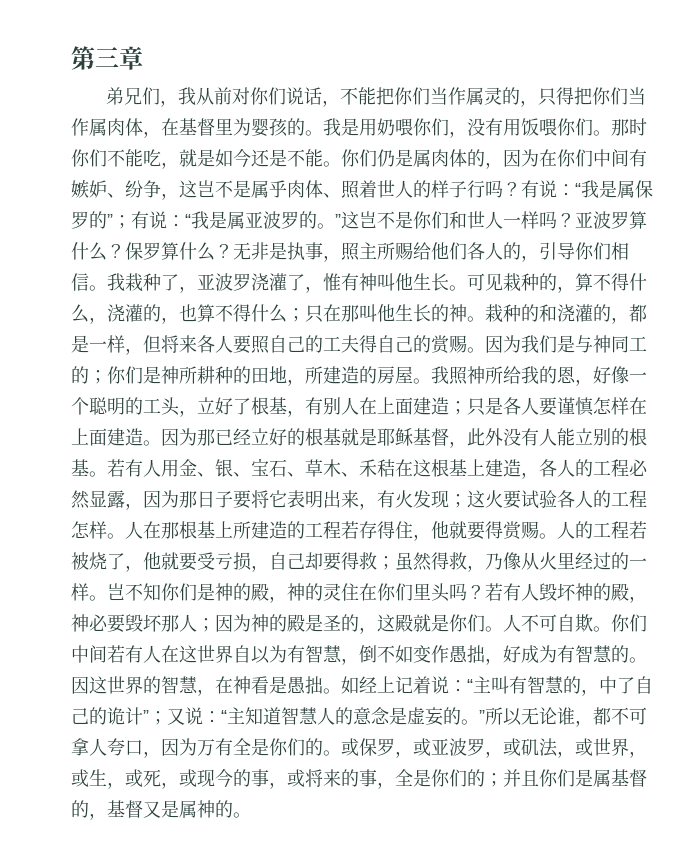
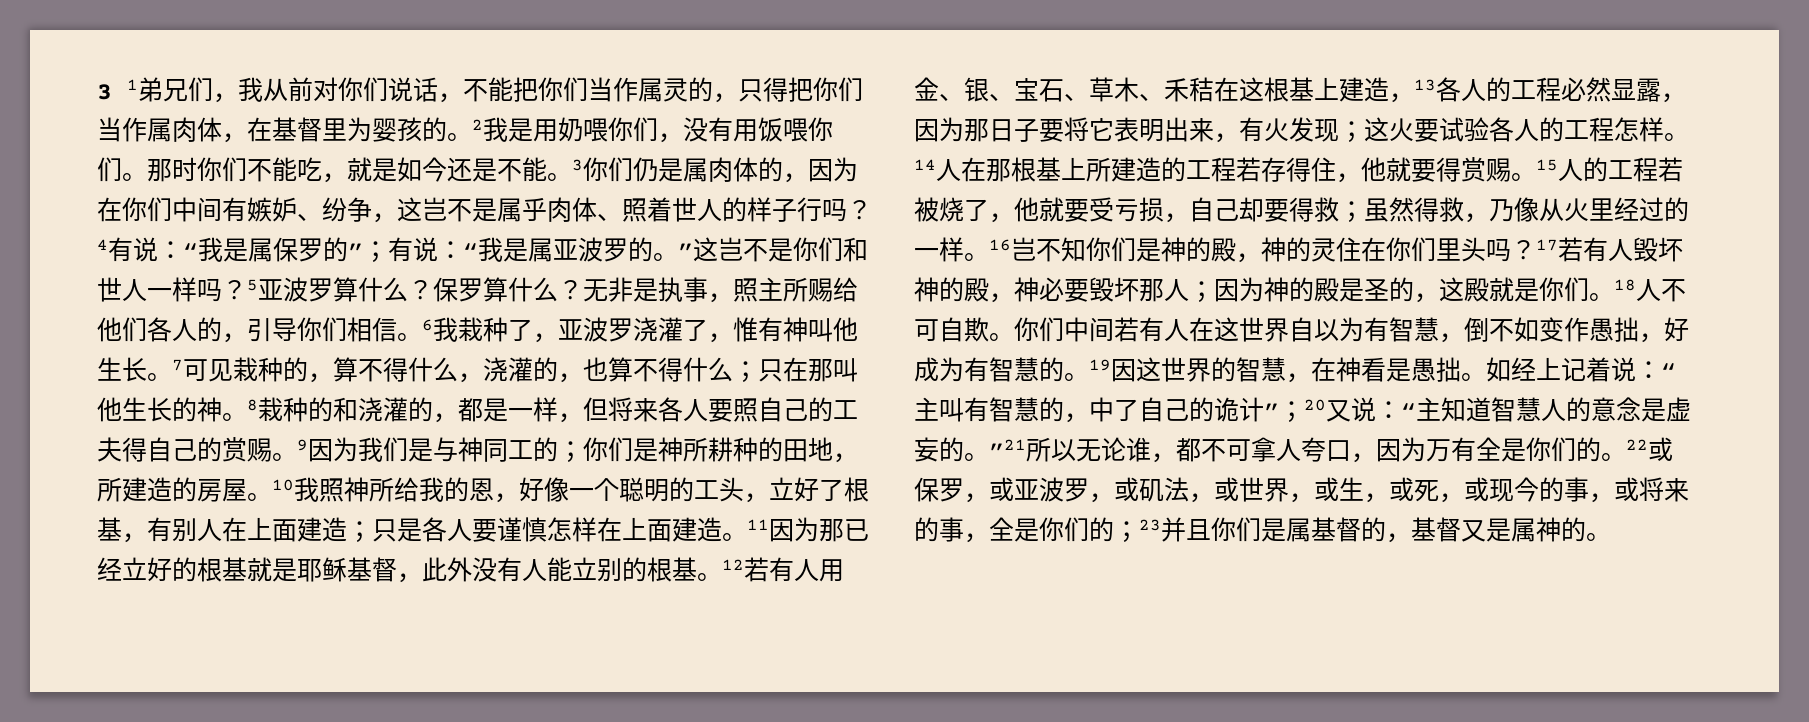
[71,46,143,70] 第三章 // -> [97,79,138,100] 3 1
(323, 133) none -> [472,119,483,130] 2
(341, 164) none -> [572,159,583,171] 3
(521, 189) none -> [97,239,108,250] 4
(575, 220) none -> [247,279,258,291] 5
(107, 288) none -> [422,319,433,331] 6
(467, 288) none -> [172,359,183,371] 7
(485, 319) none -> [247,399,258,411] 8
(485, 350) none -> [297,439,308,451] 9
(431, 381) none -> [272,479,294,491] 10
(161, 443) none -> [747,519,769,530] 11
(107, 474) none -> [722,559,744,570] 12
(539, 475) none -> [1414,79,1436,91] 13
(125, 536) none -> [914,159,936,170] 14
(557, 536) none -> [1536,159,1558,171] 15
(107, 598) none -> [989,239,1011,251] 16
(485, 592) none -> [1536,239,1558,251] 17
(503, 629) none -> [1614,279,1636,291] 18
(647, 660) none -> [1089,359,1111,371] 19
(167, 718) none -> [1304,399,1326,411] 20
[479,710,485,723] ” -> [989,439,1026,459] ”21
(341, 753) none -> [1626,439,1648,450] 22
(503, 780) none -> [1139,519,1161,531] 23

